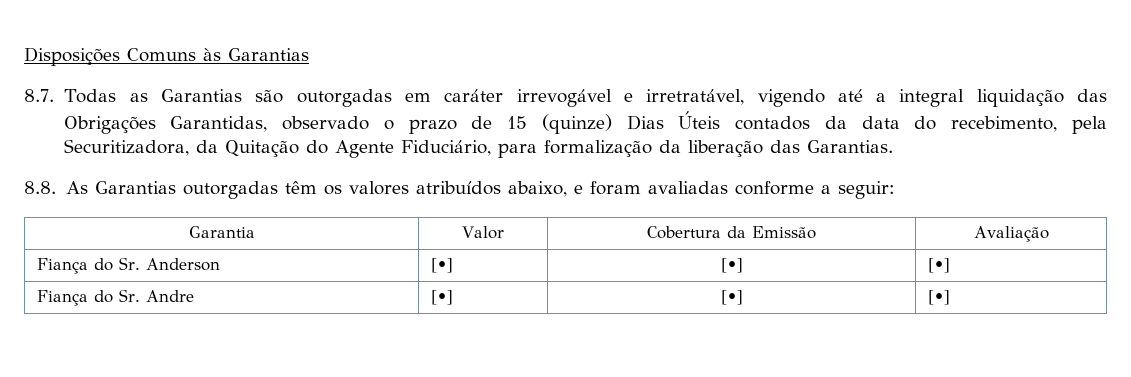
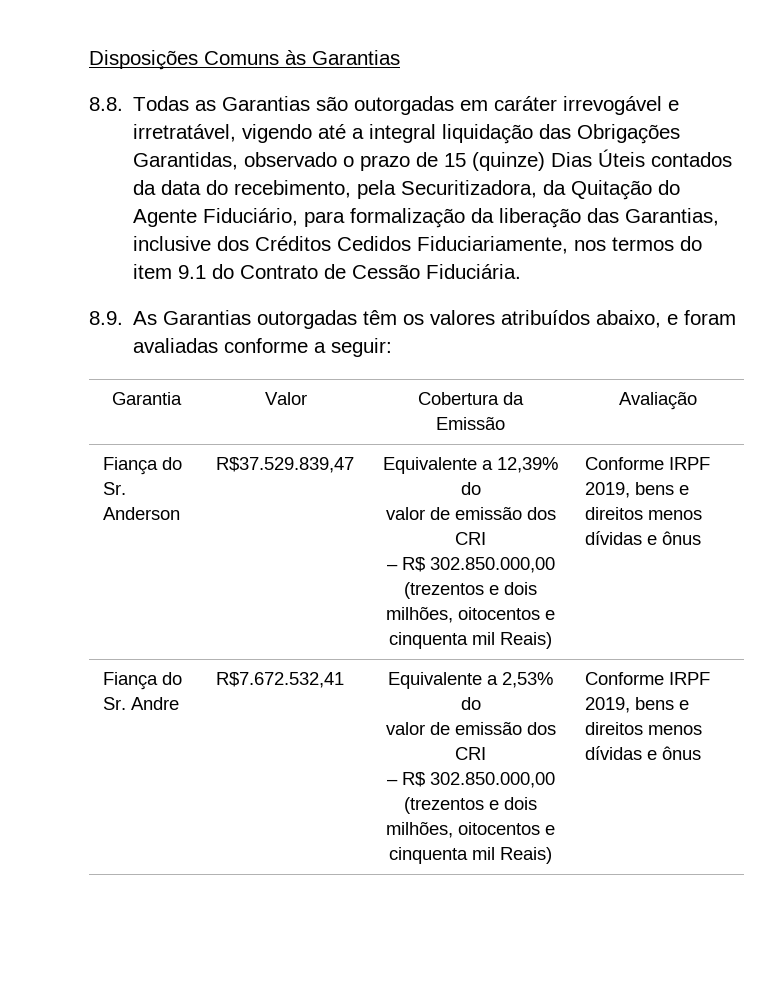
[24,89,54,102] 8.7. -> [89,97,123,111] 8.8.
[806,140,893,153] [24,181,56,194] Garantias. // 8.8. -> [625,208,720,226] [133,236,703,254] [133,264,522,279] [89,311,123,325] Garantias, inclusive dos Créditos Cedidos Fiduciariamente, nos termos do item 9.1 do Contrato de Cessão Fiduciária. // 8.9.
[430,258,453,273] [720,258,743,273] [927,258,950,273] [36,289,194,306] [430,290,453,305] [720,290,743,305] [927,290,950,305] [•] | [•] | [•] // Fiança do Sr. Andre | [•] | [•] | [•] -> [215,457,354,473] [383,457,558,474] [460,482,481,495] [385,506,556,520] [455,532,486,545] [386,557,555,573] [404,582,537,599] [386,606,555,623] [389,632,552,649] [584,457,710,470] [584,482,689,498] [584,507,702,520] [584,531,701,545] [102,672,182,690] [102,697,179,710] [215,672,344,688] [388,672,553,689] [460,697,481,710] [385,721,556,735] [455,747,486,760] [386,772,555,788] [404,797,537,814] [386,821,555,838] [389,847,552,864] [584,672,710,685] [584,697,689,713] [584,722,702,735] [584,746,701,760] R$37.529.839,47 | Equivalente a 12,39% do // valor de emissão dos CRI // – R$ 302.850.000,00 (trezentos e dois milhões, oitocentos e cinquenta mil Reais) | Conforme IRPF 2019, bens e direitos menos dívidas e ônus // Fiança do Sr. Andre | R$7.672.532,41 | Equivalente a 2,53% do // valor de emissão dos CRI // – R$ 302.850.000,00 (trezentos e dois milhões, oitocentos e cinquenta mil Reais) | Conforme IRPF 2019, bens e direitos menos dívidas e ônus

